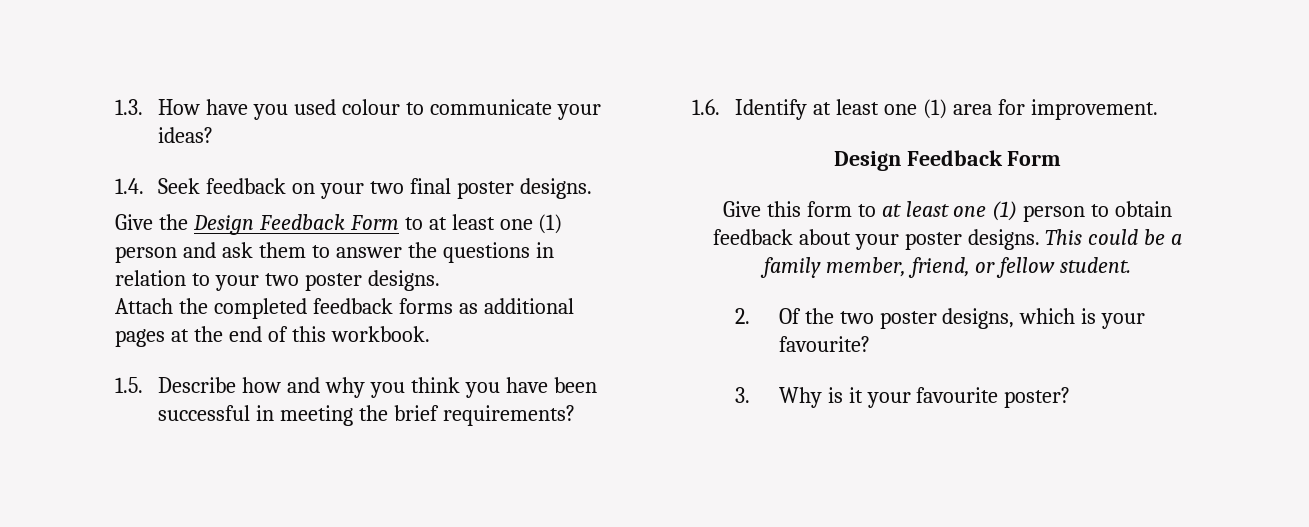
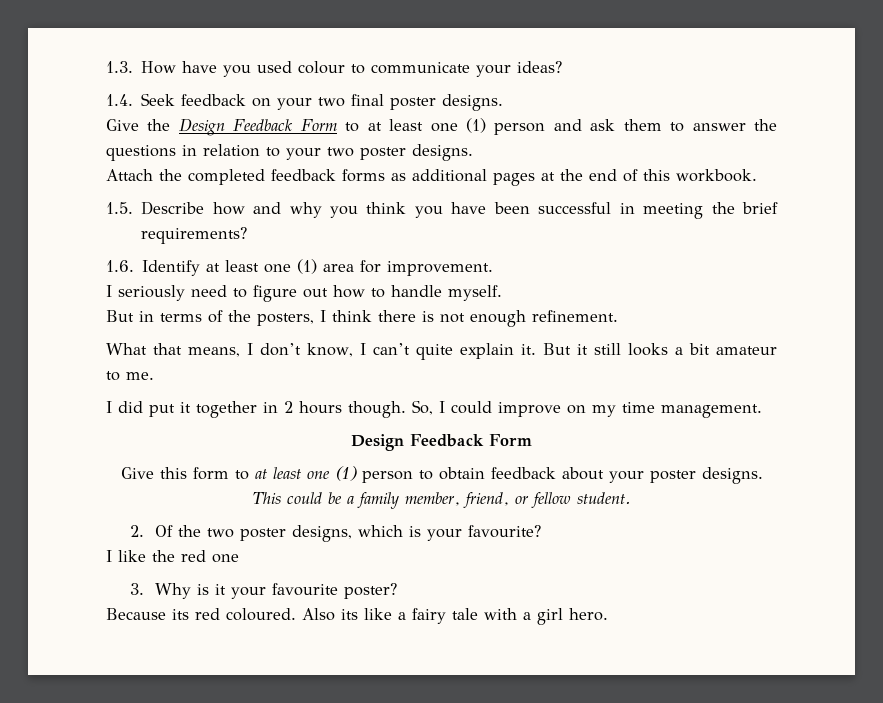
(1158, 109) none -> [106,285,502,302] [106,310,618,327] [106,343,778,360] [106,371,154,381] [106,400,762,418] // I seriously need to figure out how to handle myself. // But in terms of the posters, I think there is not enough refinement. // What that means, I don’t know, I can’t quite explain it. But it still looks a bit amateur to me. // I did put it together in 2 hours though. So, I could improve on my time management.
(870, 344) none -> [106,550,239,563] // I like the red one
(1071, 397) none -> [106,608,608,625] // Because its red coloured. Also its like a fairy tale with a girl hero.

